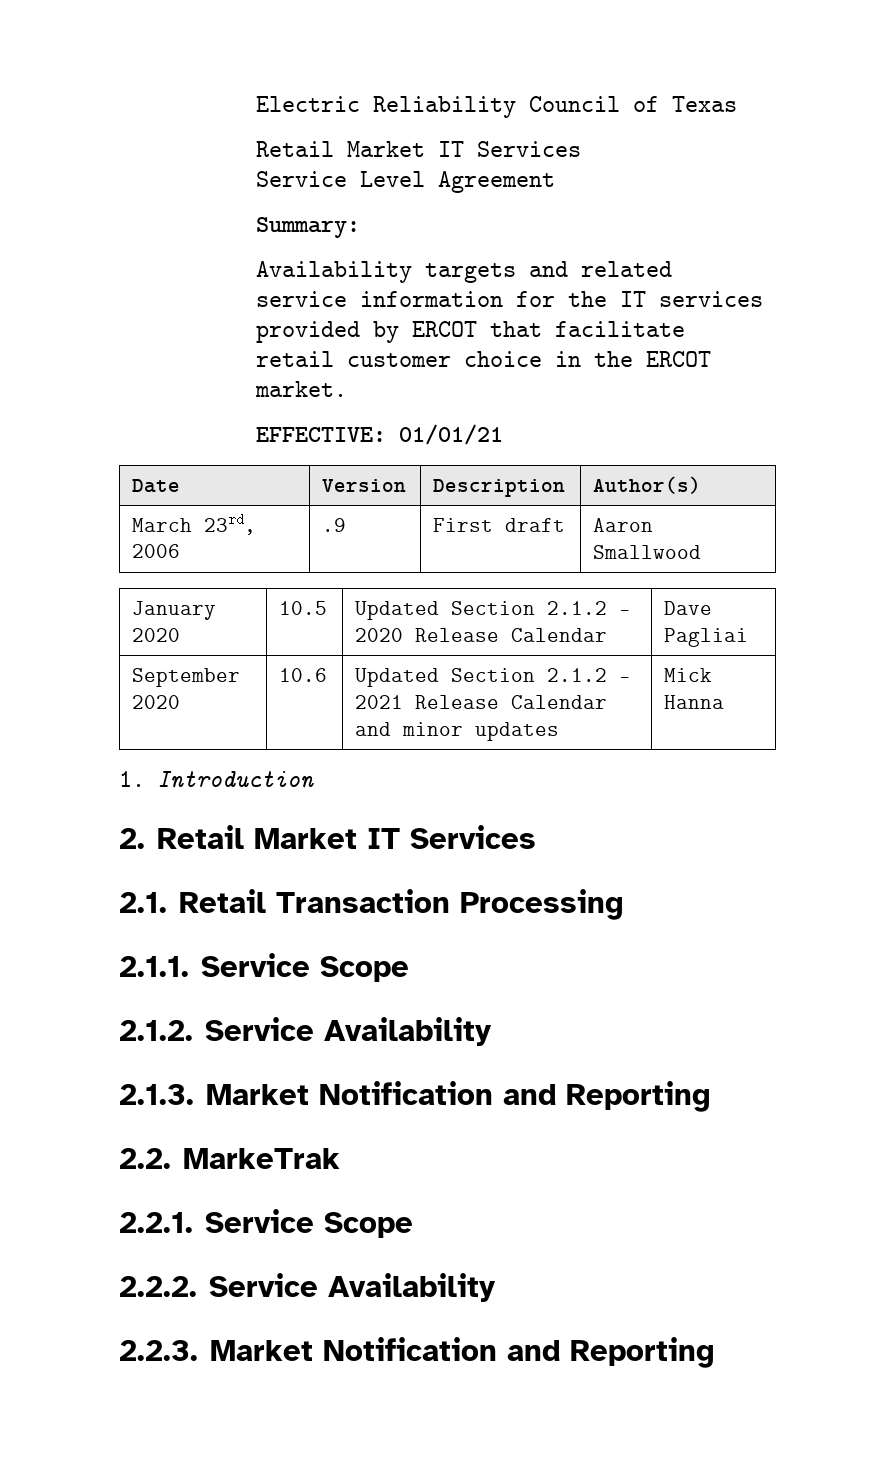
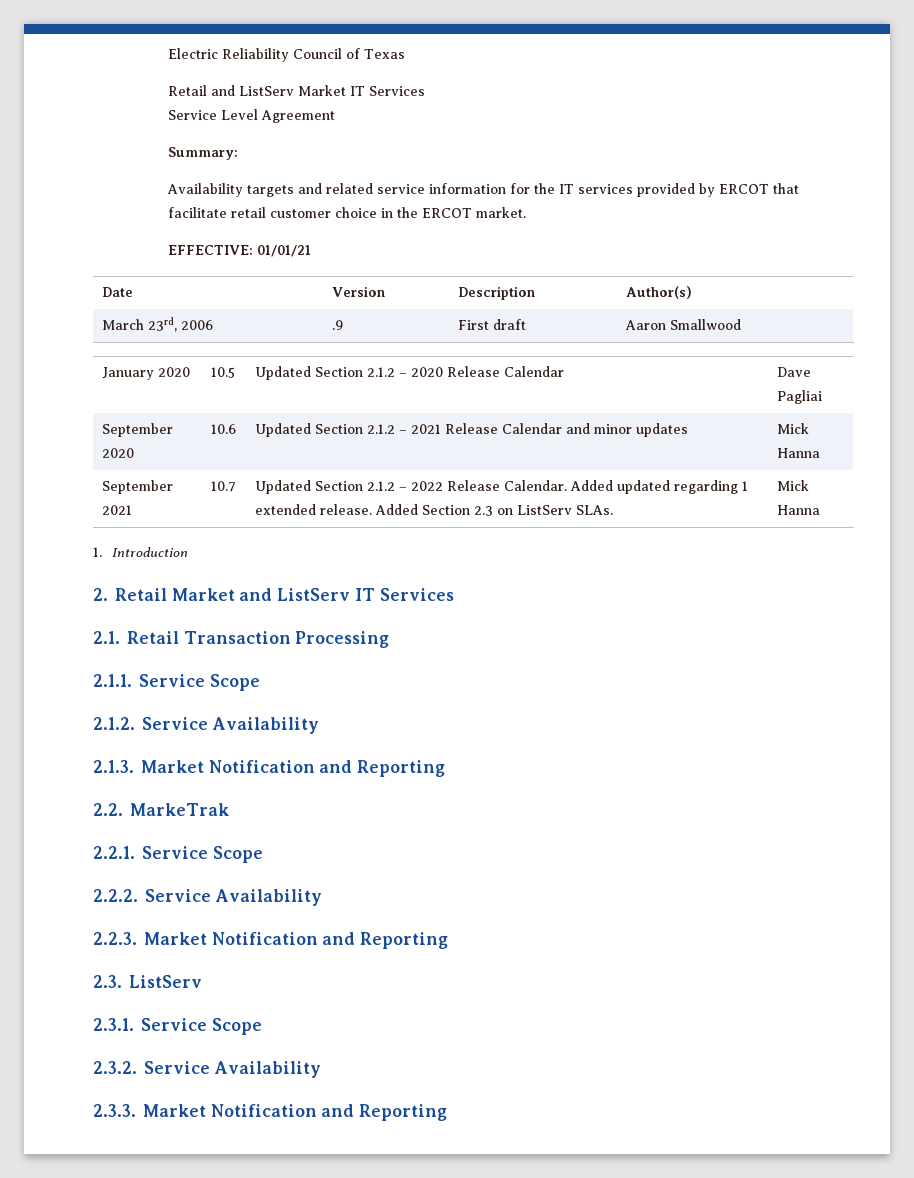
(335, 149) none -> [211,85,295,96] and ListServ
(725, 702) none -> [102,480,174,494] [102,505,133,515] [211,481,237,492] [255,480,749,494] [255,504,614,516] [777,480,810,491] [777,505,821,515] // September 2021 | 10.7 | Updated Section 2.1.2 – 2022 Release Calendar. Added updated regarding 1 extended release. Added Section 2.3 on ListServ SLAs. | Mick Hanna
(358, 838) none -> [239,588,351,601] and ListServ
(716, 1352) none -> [93,975,202,988] [93,1018,262,1035] [93,1061,321,1078] [93,1104,448,1121] // 2.3. ListServ // 2.3.1. Service Scope // 2.3.2. Service Availability // 2.3.3. Market Notification and Reporting

